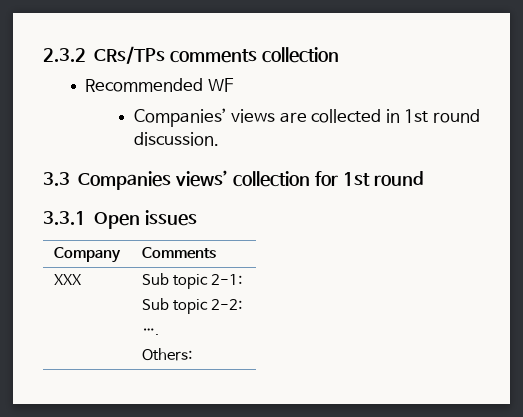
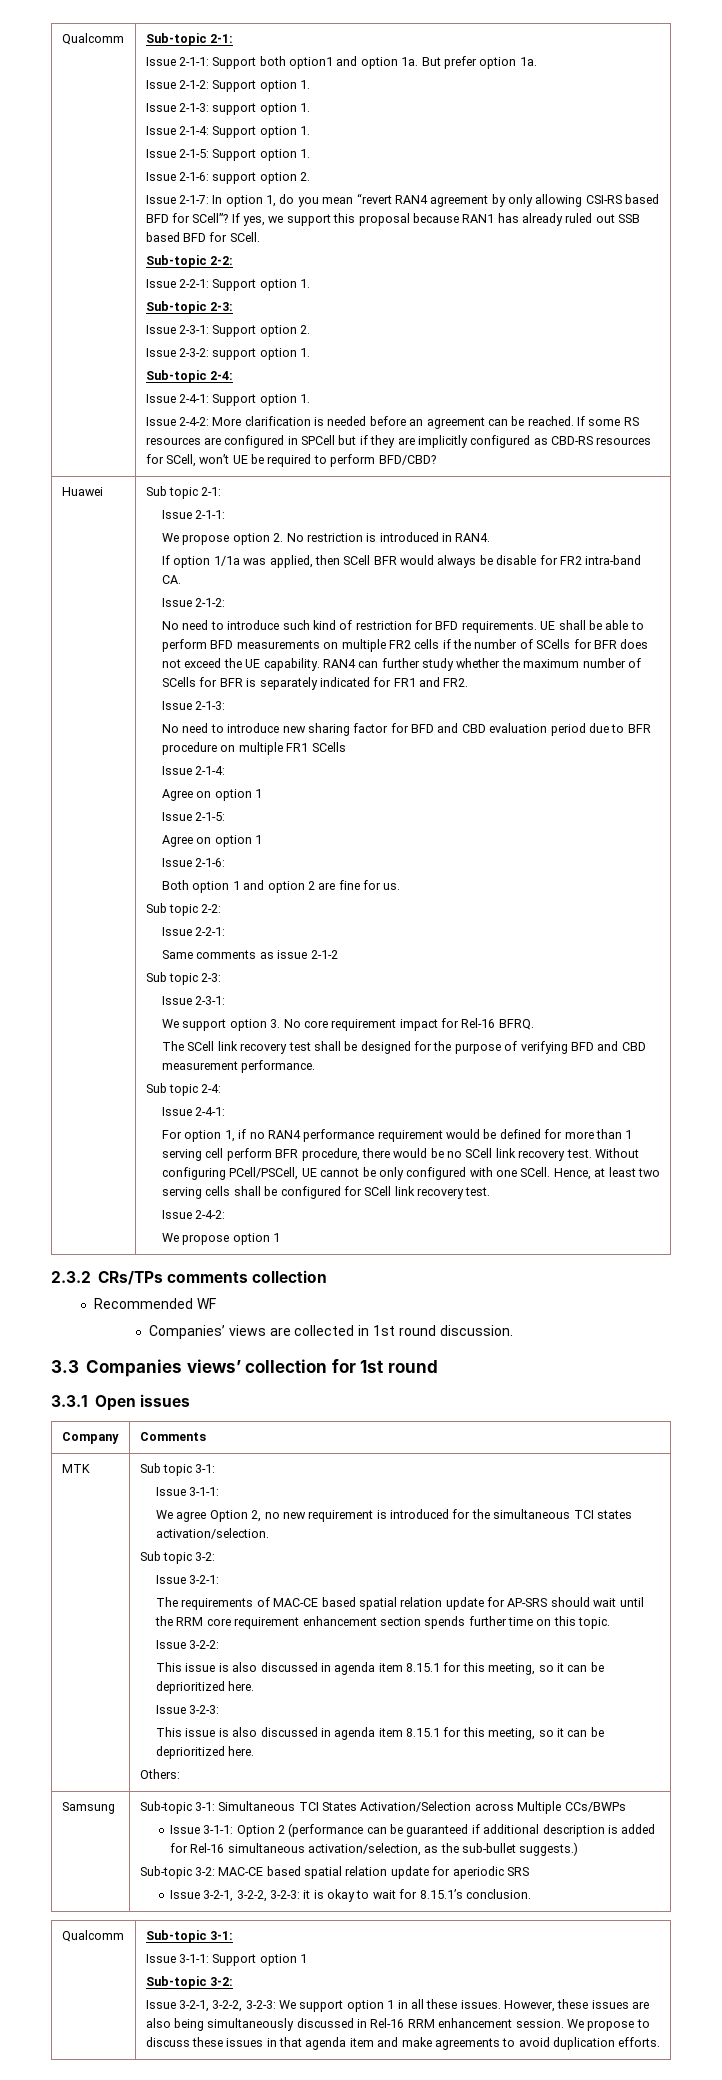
(43, 55) none -> [61,33,124,45] [145,33,233,46] [145,56,537,69] [145,80,311,92] [145,103,311,115] [145,126,311,138] [145,149,311,161] [145,172,311,184] [145,193,660,207] [145,213,641,226] [145,232,260,242] [145,255,233,268] [145,279,311,291] [145,301,233,314] [145,325,311,337] [145,348,311,360] [145,370,233,383] [145,394,311,406] [145,416,639,429] [145,435,652,448] [145,454,436,467] [61,487,103,496] [145,486,222,499] [162,510,226,519] [162,532,491,545] [162,555,642,568] [162,575,182,584] [162,598,226,607] [162,620,644,633] [162,639,649,652] [162,658,641,671] [162,677,469,690] [162,701,226,710] [162,723,651,736] [162,742,346,755] [162,766,226,775] [162,789,263,801] [162,812,226,821] [162,835,263,847] [162,858,226,867] [162,880,401,893] [145,903,222,916] [162,927,226,936] [162,950,338,959] [145,972,222,985] [162,996,226,1005] [162,1018,534,1031] [162,1041,646,1054] [162,1060,316,1073] [145,1083,222,1096] [162,1107,226,1116] [162,1129,633,1142] [162,1148,639,1161] [162,1167,660,1180] [162,1186,491,1199] [162,1210,226,1219] [162,1233,281,1245] Qualcomm | Sub-topic 2-1: // Issue 2-1-1: Support both option1 and option 1a. But prefer option 1a. // Issue 2-1-2: Support option 1. // Issue 2-1-3: support option 1. // Issue 2-1-4: Support option 1. // Issue 2-1-5: Support option 1. // Issue 2-1-6: support option 2. // Issue 2-1-7: In option 1, do you mean “revert RAN4 agreement by only allowing CSI-RS based BFD for SCell”? If yes, we support this proposal because RAN1 has already ruled out SSB based BFD for SCell. // Sub-topic 2-2: // Issue 2-2-1: Support option 1. // Sub-topic 2-3: // Issue 2-3-1: Support option 2. // Issue 2-3-2: support option 1. // Sub-topic 2-4: // Issue 2-4-1: Support option 1. // Issue 2-4-2: More clarification is needed before an agreement can be reached. If some RS resources are configured in SPCell but if they are implicitly configured as CBD-RS resources for SCell, won’t UE be required to perform BFD/CBD? // Huawei | Sub topic 2-1: // Issue 2-1-1: // We propose option 2. No restriction is introduced in RAN4. // If option 1/1a was applied, then SCell BFR would always be disable for FR2 intra-band CA. // Issue 2-1-2: // No need to introduce such kind of restriction for BFD requirements. UE shall be able to perform BFD measurements on multiple FR2 cells if the number of SCells for BFR does not exceed the UE capability. RAN4 can further study whether the maximum number of SCells for BFR is separately indicated for FR1 and FR2. // Issue 2-1-3: // No need to introduce new sharing factor for BFD and CBD evaluation period due to BFR procedure on multiple FR1 SCells // Issue 2-1-4: // Agree on option 1 // Issue 2-1-5: // Agree on option 1 // Issue 2-1-6: // Both option 1 and option 2 are fine for us. // Sub topic 2-2: // Issue 2-2-1: // Same comments as issue 2-1-2 // Sub topic 2-3: // Issue 2-3-1: // We support option 3. No core requirement impact for Rel-16 BFRQ. // The SCell link recovery test shall be designed for the purpose of verifying BFD and CBD measurement performance. // Sub topic 2-4: // Issue 2-4-1: // For option 1, if no RAN4 performance requirement would be defined for more than 1 serving cell perform BFR procedure, there would be no SCell link recovery test. Without configuring PCell/PSCell, UE cannot be only configured with one SCell. Hence, at least two serving cells shall be configured for SCell link recovery test. // Issue 2-4-2: // We propose option 1 //
[53,274,81,285] [141,273,242,289] [141,298,242,314] [141,328,159,335] [141,348,192,361] XXX | Sub topic 2-1: // Sub topic 2-2: // …. // Others: -> [61,1464,90,1473] [139,1463,216,1476] [156,1487,220,1496] [156,1509,632,1522] [156,1528,270,1539] [139,1551,216,1564] [156,1575,220,1584] [156,1597,644,1610] [155,1616,611,1629] [156,1640,220,1649] [156,1662,604,1675] [156,1681,255,1694] [156,1705,220,1714] [156,1727,604,1740] [156,1746,255,1759] [139,1769,180,1779] [61,1802,115,1814] [139,1801,626,1814] [169,1823,656,1837] [169,1842,579,1856] [139,1866,529,1879] [169,1889,531,1902] [61,1930,124,1942] [145,1930,233,1943] [145,1954,308,1966] [145,1976,233,1989] [145,1999,650,2012] [145,2018,650,2031] [145,2037,661,2050] MTK | Sub topic 3-1: // Issue 3-1-1: // We agree Option 2, no new requirement is introduced for the simultaneous TCI states activation/selection. // Sub topic 3-2: // Issue 3-2-1: // The requirements of MAC-CE based spatial relation update for AP-SRS should wait until the RRM core requirement enhancement section spends further time on this topic. // Issue 3-2-2: // This issue is also discussed in agenda item 8.15.1 for this meeting, so it can be deprioritized here. // Issue 3-2-3: // This issue is also discussed in agenda item 8.15.1 for this meeting, so it can be deprioritized here. // Others: // Samsung | Sub-topic 3-1: Simultaneous TCI States Activation/Selection across Multiple CCs/BWPs // Issue 3-1-1: Option 2 (performance can be guaranteed if additional description is added for Rel-16 simultaneous activation/selection, as the sub-bullet suggests.) // Sub-topic 3-2: MAC-CE based spatial relation update for aperiodic SRS // Issue 3-2-1, 3-2-2, 3-2-3: it is okay to wait for 8.15.1’s conclusion. // Qualcomm | Sub-topic 3-1: // Issue 3-1-1: Support option 1 // Sub-topic 3-2: // Issue 3-2-1, 3-2-2, 3-2-3: We support option 1 in all these issues. However, these issues are also being simultaneously discussed in Rel-16 RRM enhancement session. We propose to discuss these issues in that agenda item and make agreements to avoid duplication efforts.

